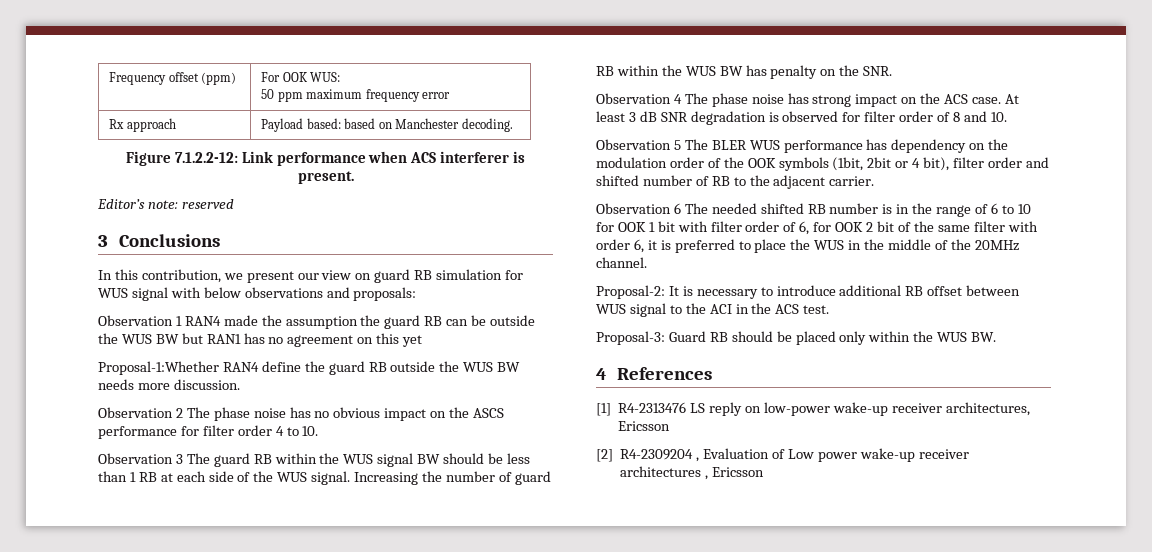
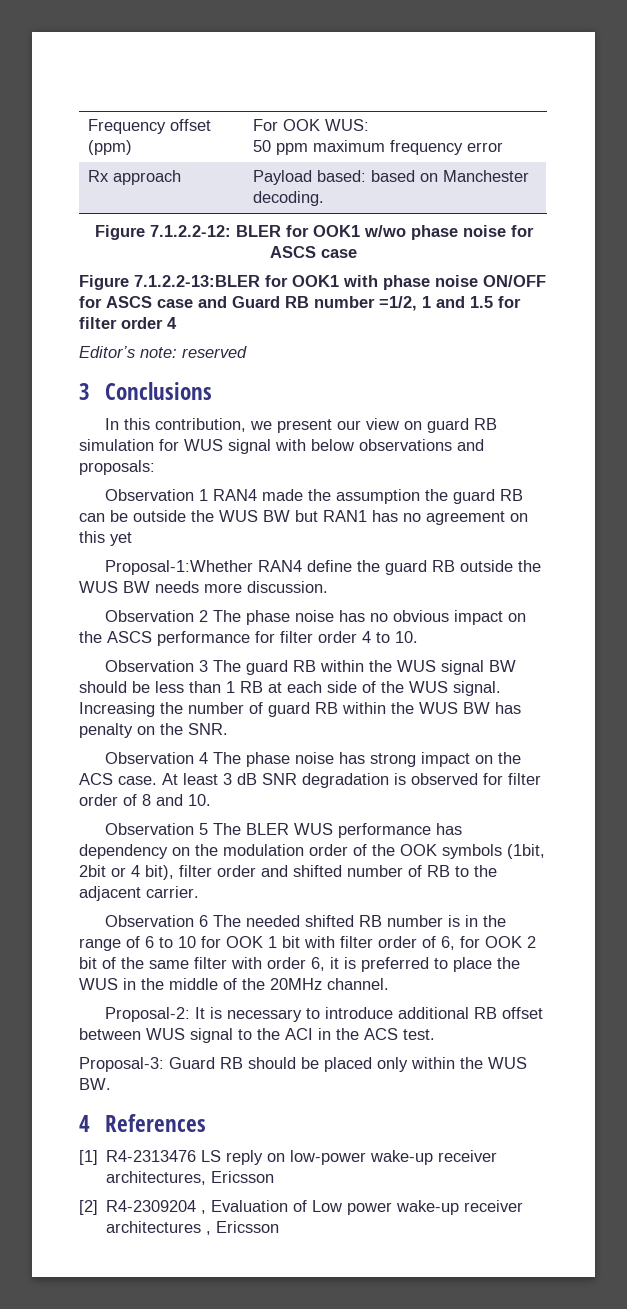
[241,151,526,166] [297,171,354,184] Link performance when ACS interferer is present. -> [235,225,534,240] [270,246,357,258] [79,275,546,290] [79,296,521,311] [79,317,177,329] BLER for OOK1 w/wo phase noise for ASCS case // Figure 7.1.2.2-13:BLER for OOK1 with phase noise ON/OFF for ASCS case and Guard RB number =1/2, 1 and 1.5 for filter order 4

